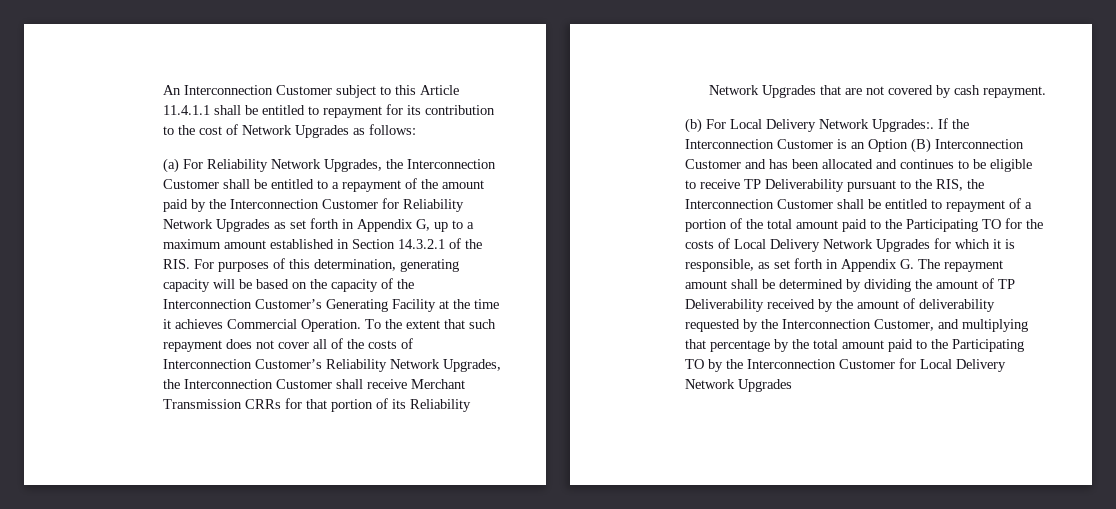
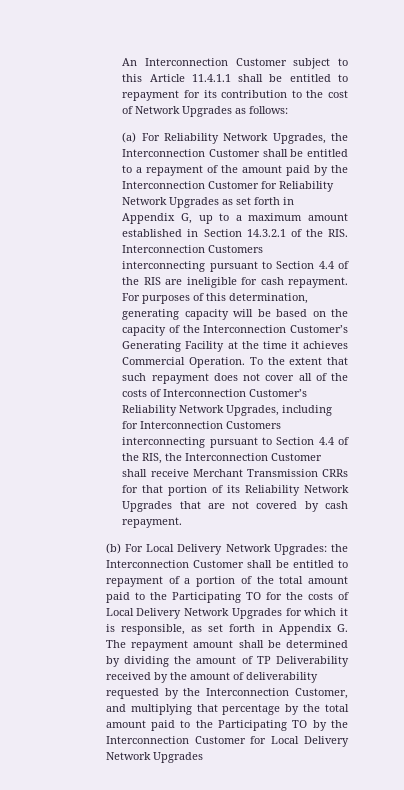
(190, 264) none -> [122,245,264,253] [122,261,349,272] [122,277,348,288] Interconnection Customers interconnecting pursuant to Section 4.4 of the RIS are ineligible for cash repayment.
(501, 365) none -> [282,405,333,416] [122,421,282,429] [122,437,349,448] [122,453,163,464] including for Interconnection Customers interconnecting pursuant to Section 4.4 of the RIS,
[872,118,970,132] [685,138,1025,153] [685,159,1033,172] [685,179,964,192] Upgrades:. If the Interconnection Customer is an Option (B) Interconnection Customer and has been allocated and continues to be eligible to receive TP Deliverability pursuant to the RIS, -> [273,544,327,555] Upgrades:

